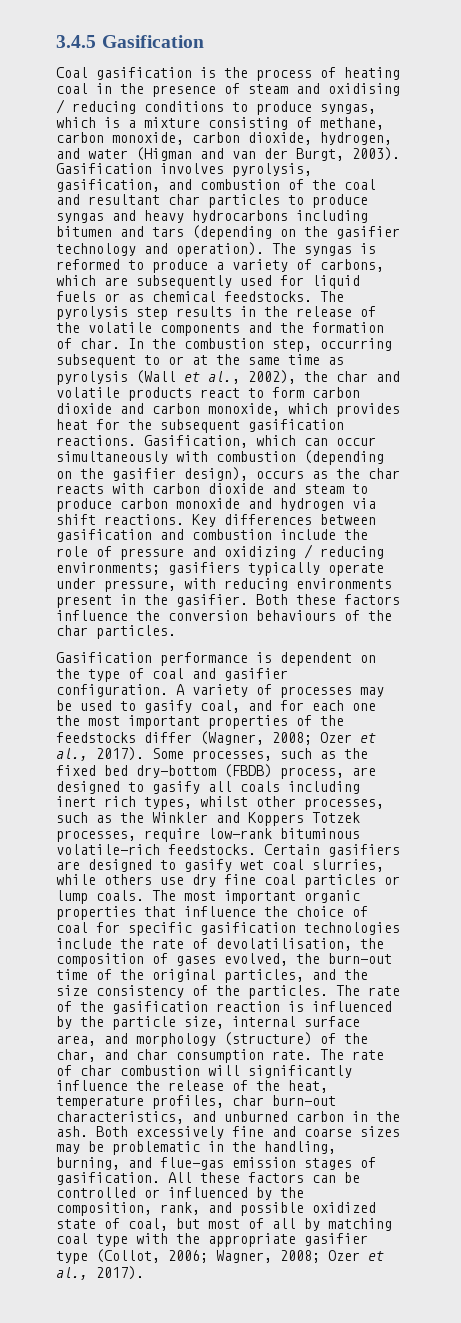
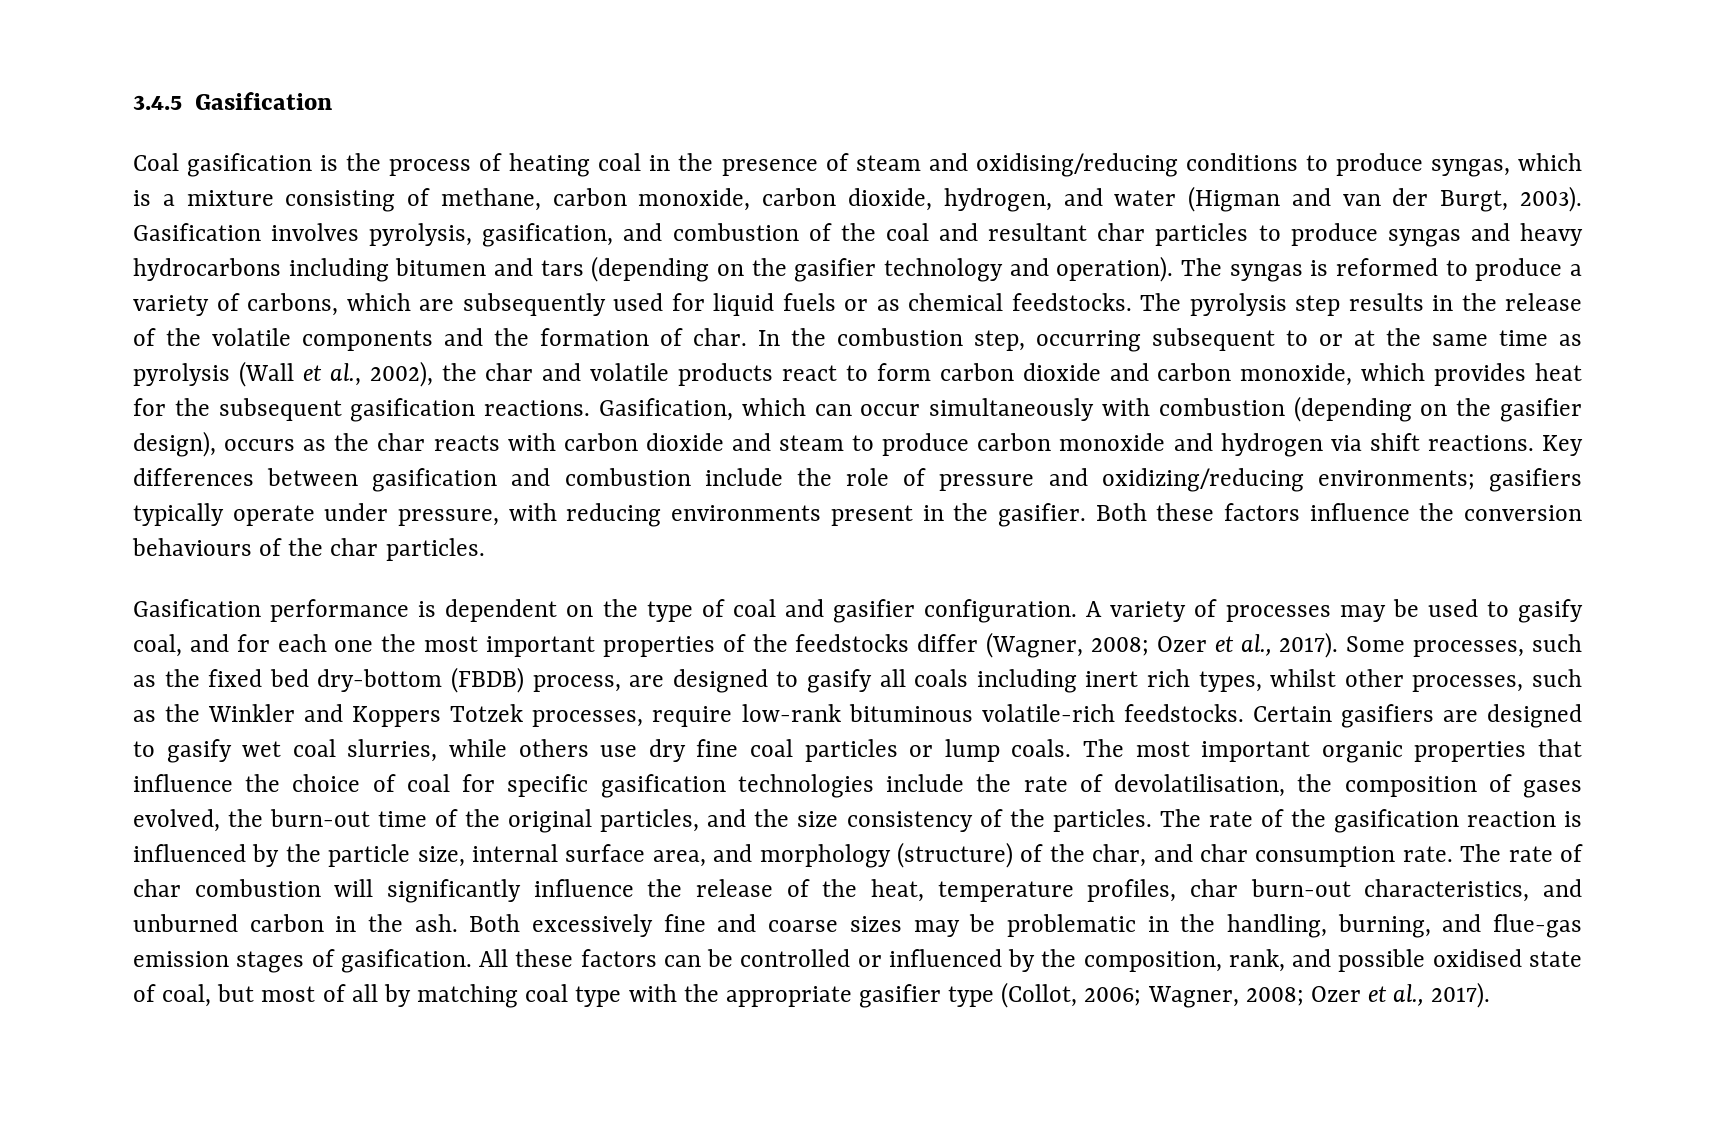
[328,83,400,96] [56,99,136,114] oxidising / reducing -> [975,153,1178,177] oxidising/reducing
[224,544,384,559] oxidizing / reducing -> [1101,468,1304,492] oxidizing/reducing
[312,1202,376,1213] oxidized -> [1432,949,1522,967] oxidised

